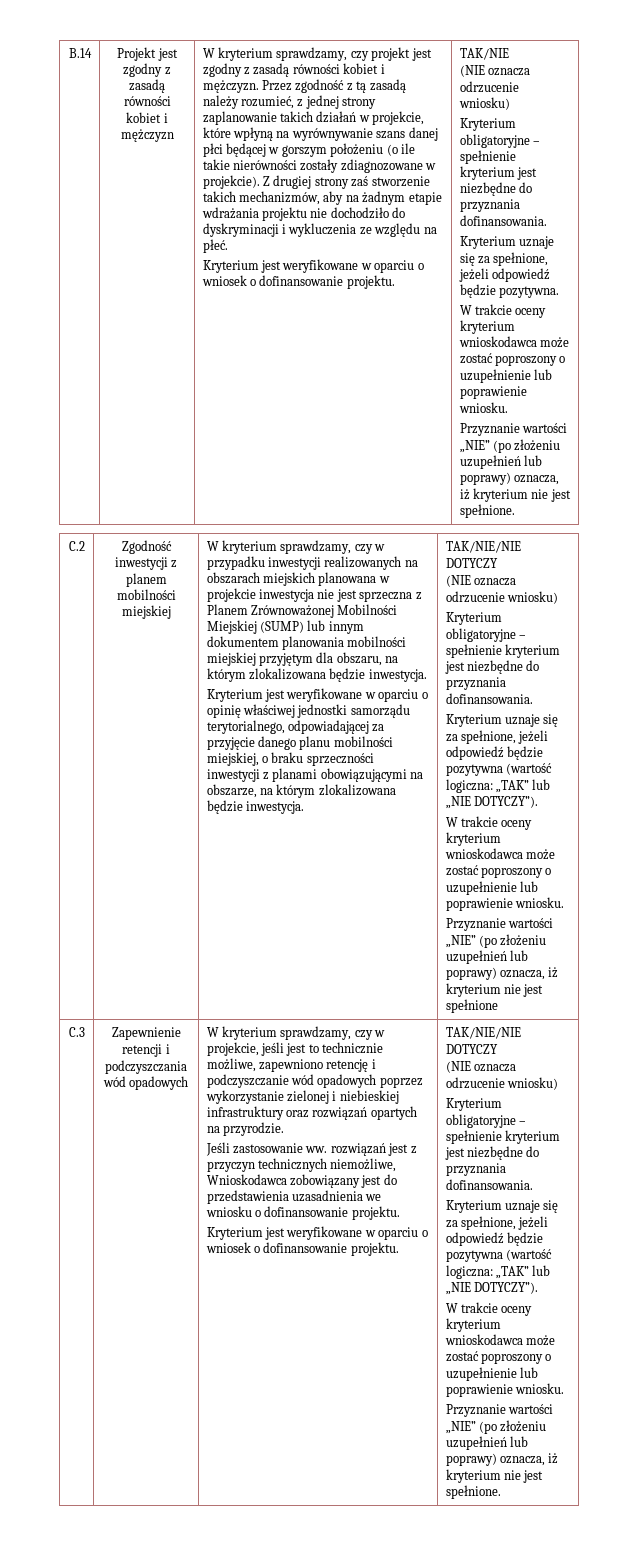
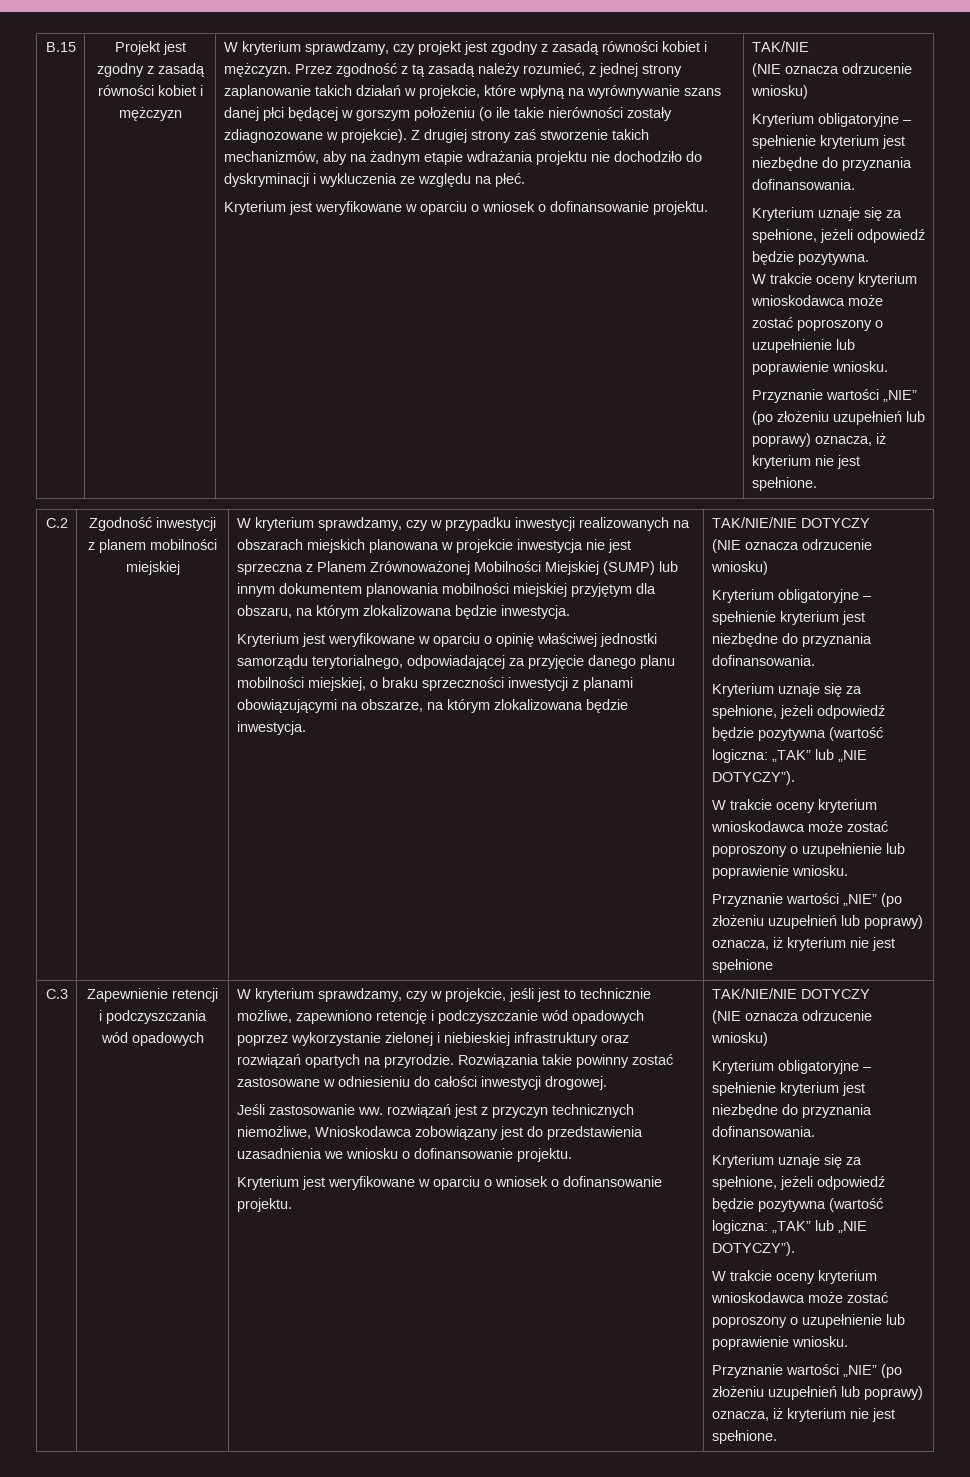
[68,48,92,58] B.14 -> [45,42,76,52] B.15
(284, 1129) none -> [457,1054,673,1068] [236,1076,607,1090] Rozwiązania takie powinny zostać zastosowane w odniesieniu do całości inwestycji drogowej.

